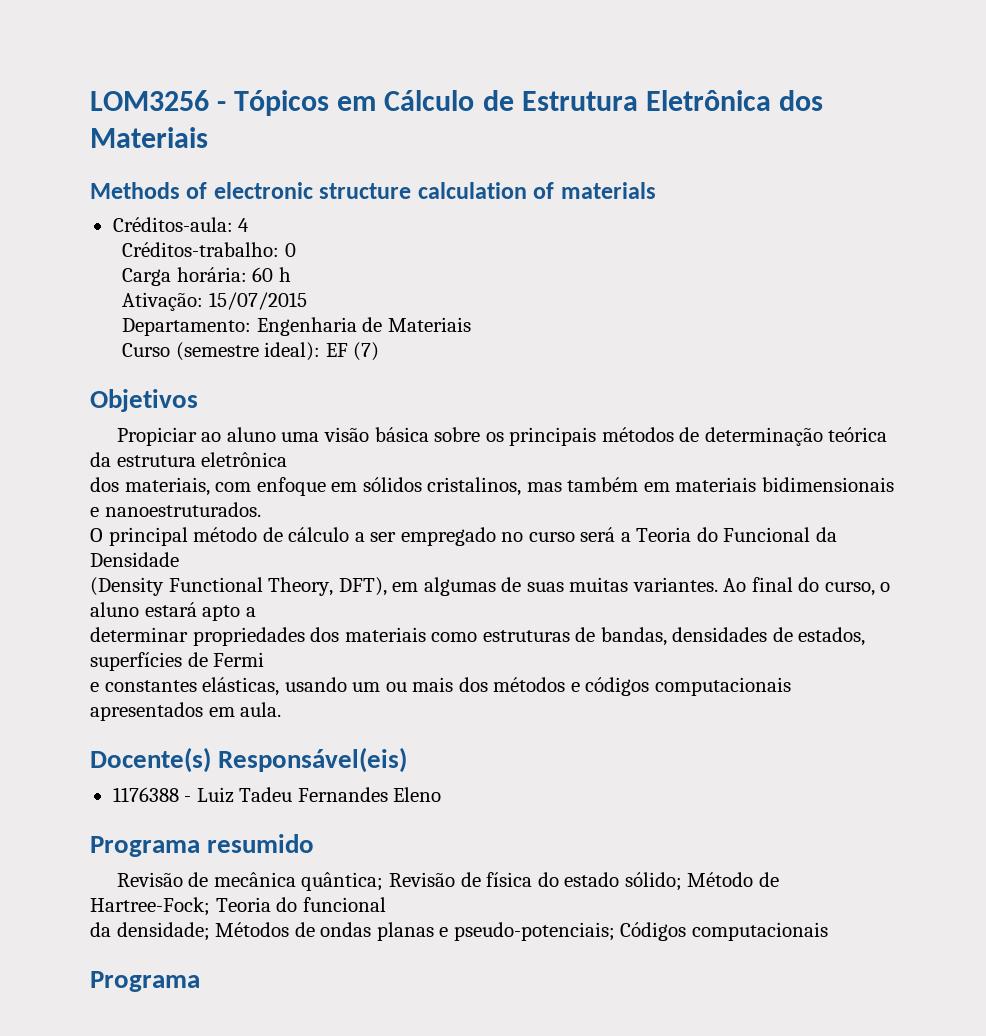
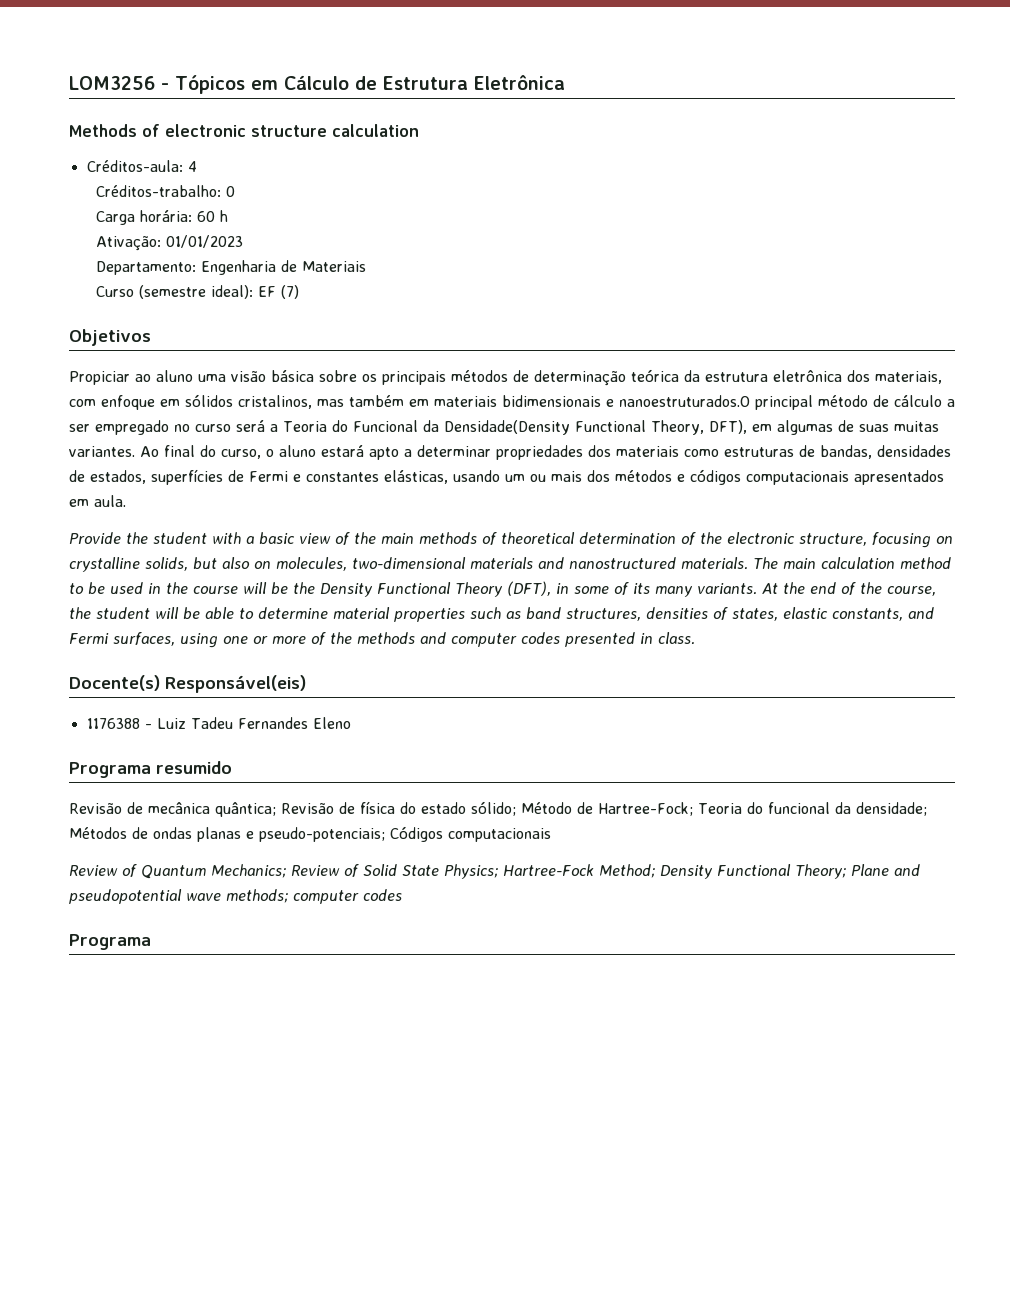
[778,90,823,111] [90,127,208,148] dos Materiais -> (565, 82) none
[533,182,656,199] of materials -> (419, 130) none
[208,292,307,310] 15/07/2015 -> [166,235,244,248] 01/01/2023
(288, 459) // -> (842, 376) none
[104,502,261,517] [90,528,103,542] nanoestruturados. // O -> [619,395,750,407] nanoestruturados.O
[90,552,179,567] [90,577,164,596] Densidade // (Density -> [443,420,570,435] Densidade(Density
(256, 612) // -> (412, 453) none
(265, 659) // -> (288, 476) none
(282, 709) none -> [69,532,953,548] [69,557,951,572] [69,581,936,597] [69,607,934,622] [69,632,695,648] // Provide the student with a basic view of the main methods of theoretical determination of the electronic structure, focusing on crystalline solids, but also on molecules, two-dimensional materials and nanostructured materials. The main calculation method to be used in the course will be the Density Functional Theory (DFT), in some of its many variants. At the end of the course, the student will be able to determine material properties such as band structures, densities of states, elastic constants, and Fermi surfaces, using one or more of the methods and computer codes presented in class.
(386, 904) // -> (830, 808) none
(828, 931) none -> [69,864,920,879] [69,889,402,904] // Review of Quantum Mechanics; Review of Solid State Physics; Hartree-Fock Method; Density Functional Theory; Plane and pseudopotential wave methods; computer codes

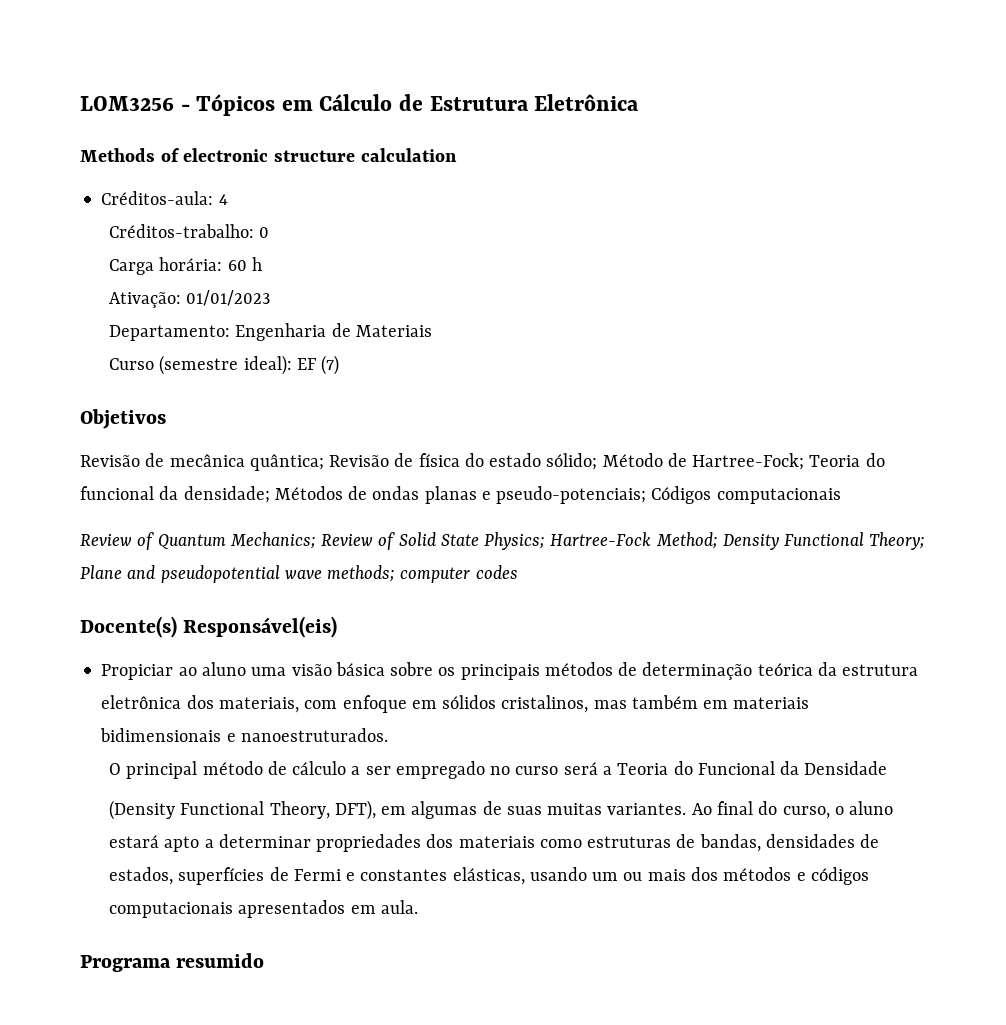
[69,369,942,386] [69,394,955,410] [69,420,939,435] [69,445,951,460] [69,469,944,485] [69,495,126,507] [69,532,953,548] [69,557,951,572] [69,581,936,597] [69,607,934,622] [69,632,695,648] [69,675,306,693] [86,717,351,729] [69,761,232,778] // Propiciar ao aluno uma visão básica sobre os principais métodos de determinação teórica da estrutura eletrônica dos materiais, com enfoque em sólidos cristalinos, mas também em materiais bidimensionais e nanoestruturados.O principal método de cálculo a ser empregado no curso será a Teoria do Funcional da Densidade(Density Functional Theory, DFT), em algumas de suas muitas variantes. Ao final do curso, o aluno estará apto a determinar propriedades dos materiais como estruturas de bandas, densidades de estados, superfícies de Fermi e constantes elásticas, usando um ou mais dos métodos e códigos computacionais apresentados em aula. // Provide the student with a basic view of the main methods of theoretical determination of the electronic structure, focusing on crystalline solids, but also on molecules, two-dimensional materials and nanostructured materials. The main calculation method to be used in the course will be the Density Functional Theory (DFT), in some of its many variants. At the end of the course, the student will be able to determine material properties such as band structures, densities of states, elastic constants, and Fermi surfaces, using one or more of the methods and computer codes presented in class. // Docente(s) Responsável(eis) // 1176388 - Luiz Tadeu Fernandes Eleno // Programa resumido -> (166, 419) none
[69,934,151,950] // Programa -> [80,616,338,638] [101,662,919,680] [101,695,810,713] [100,728,388,742] [109,761,888,779] [109,800,894,820] [109,834,880,852] [109,867,869,885] [109,900,418,918] [80,953,265,972] // Docente(s) Responsável(eis) // Propiciar ao aluno uma visão básica sobre os principais métodos de determinação teórica da estrutura eletrônica dos materiais, com enfoque em sólidos cristalinos, mas também em materiais bidimensionais e nanoestruturados. // O principal método de cálculo a ser empregado no curso será a Teoria do Funcional da Densidade // (Density Functional Theory, DFT), em algumas de suas muitas variantes. Ao final do curso, o aluno estará apto a determinar propriedades dos materiais como estruturas de bandas, densidades de estados, superfícies de Fermi e constantes elásticas, usando um ou mais dos métodos e códigos computacionais apresentados em aula. // Programa resumido

